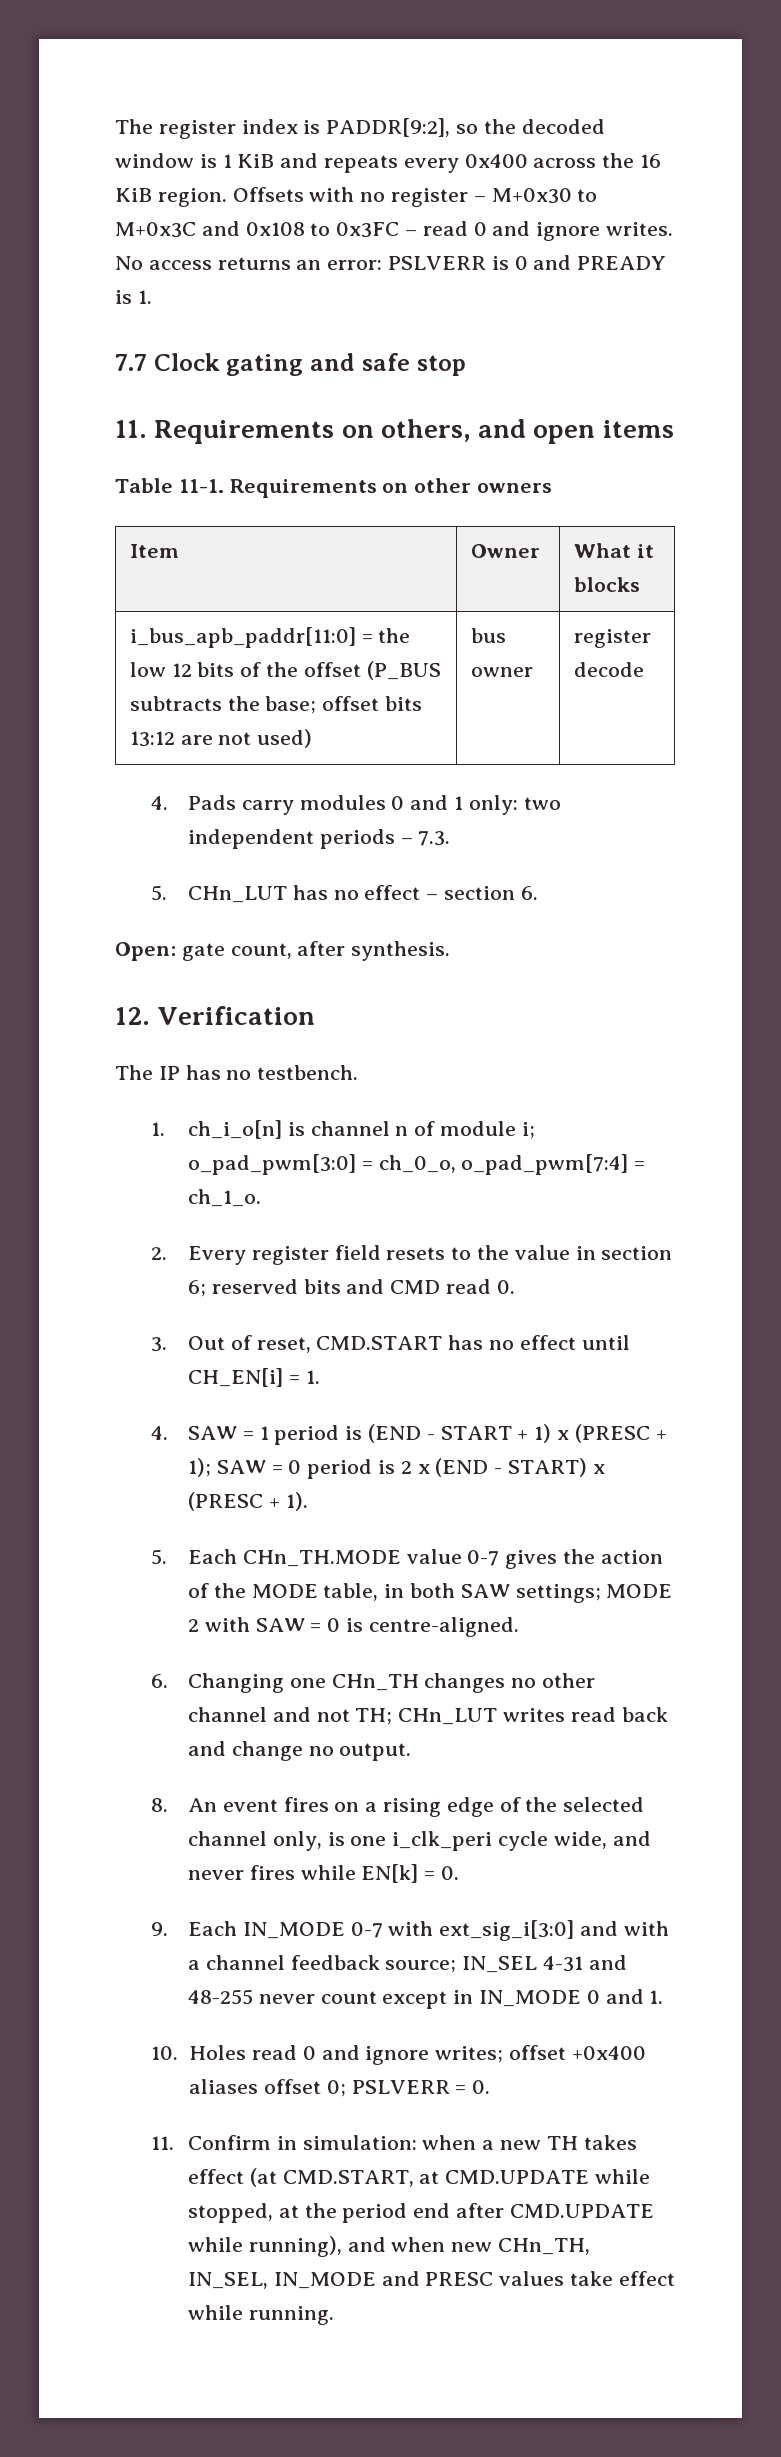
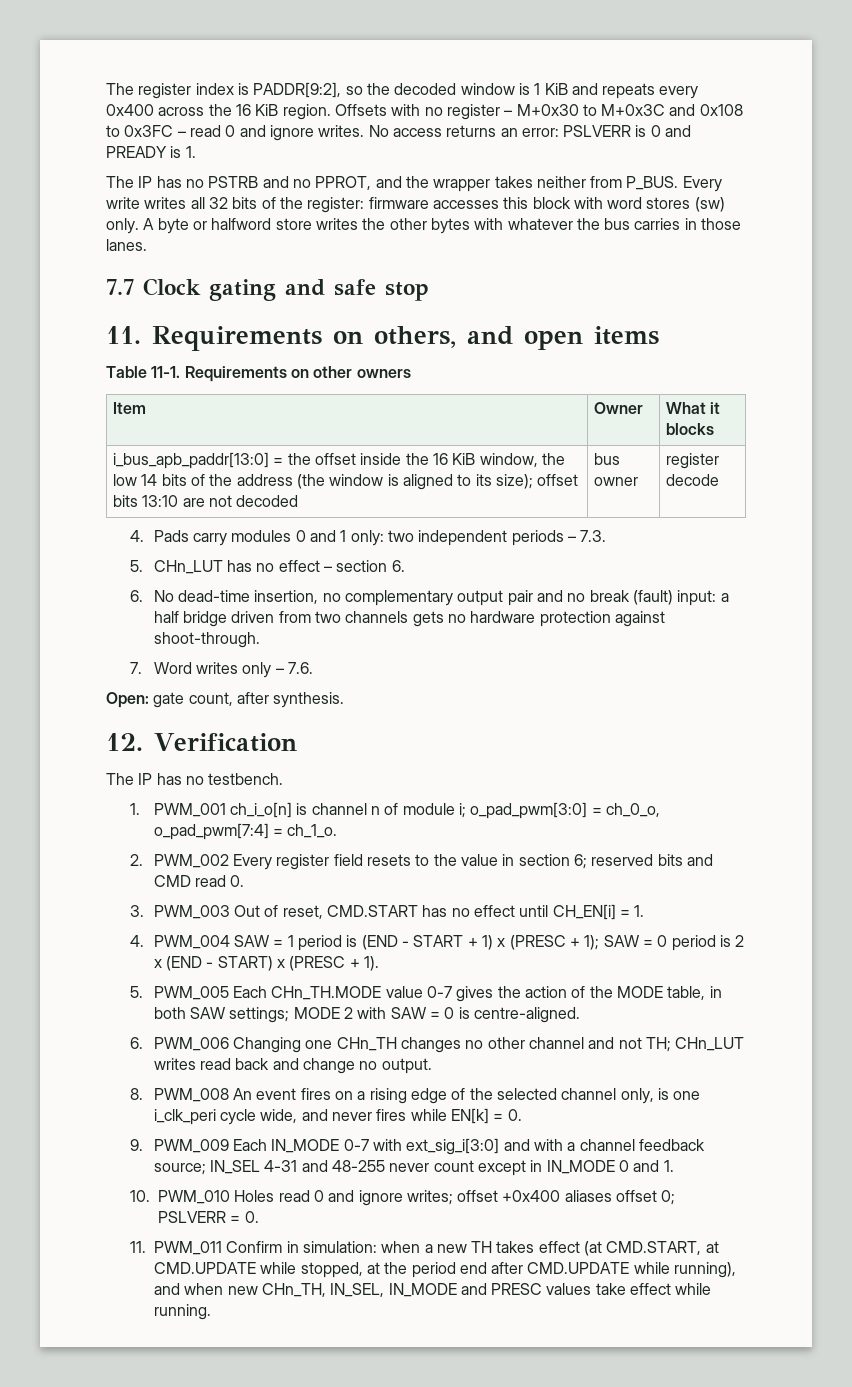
(152, 297) none -> [106,176,722,192] [106,197,725,213] [106,218,742,234] [106,239,147,251] // The IP has no PSTRB and no PPROT, and the wrapper takes neither from P_BUS. Every write writes all 32 bits of the register: firmware accesses this block with word stores (sw) only. A byte or halfword store writes the other bytes with whatever the bus carries in those lanes.
[129,627,356,648] i_bus_apb_paddr[11:0] -> [112,452,269,469] i_bus_apb_paddr[13:0]
[129,661,441,680] [129,696,317,714] low 12 bits of the offset (P_BUS subtracts the base; -> [314,453,565,467] [112,474,533,490] offset inside the 16 KiB window, the low 14 bits of the address (the window is aligned to its size);
[129,731,175,747] 13:12 -> [142,495,179,507] 13:10
[257,729,313,748] used) -> [236,495,299,507] decoded
(538, 893) none -> [129,590,729,606] [153,611,666,627] [153,632,260,648] [129,662,314,678] // 6. No dead-time insertion, no complementary output pair and no break (fault) input: a half bridge driven from two channels gets no hardware protection against shoot-through. // 7. Word writes only – 7.6.
(166, 1129) none -> [153,803,226,817] PWM_001
(168, 1253) none -> [153,854,229,868] PWM_002
(168, 1344) none -> [153,905,230,919] PWM_003
(169, 1433) none -> [153,935,230,949] PWM_004
(168, 1557) none -> [153,986,229,1000] PWM_005
(169, 1681) none -> [153,1037,229,1051] PWM_006
(169, 1805) none -> [153,1088,229,1102] PWM_008
(169, 1929) none -> [153,1139,229,1153] PWM_009
(179, 2053) none -> [157,1190,230,1204] PWM_010
(175, 2143) none -> [153,1241,222,1255] PWM_011

